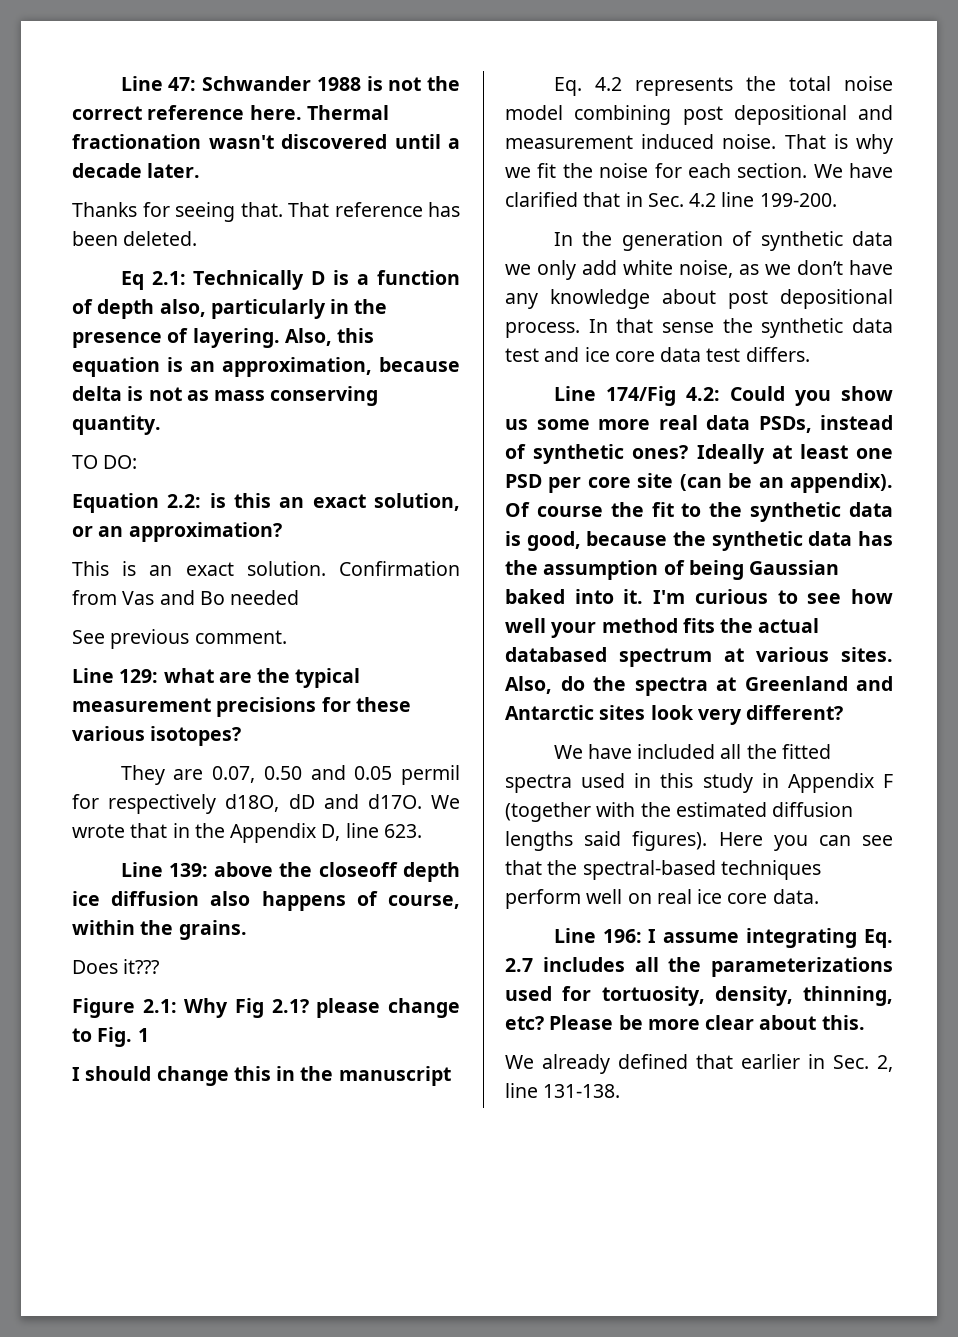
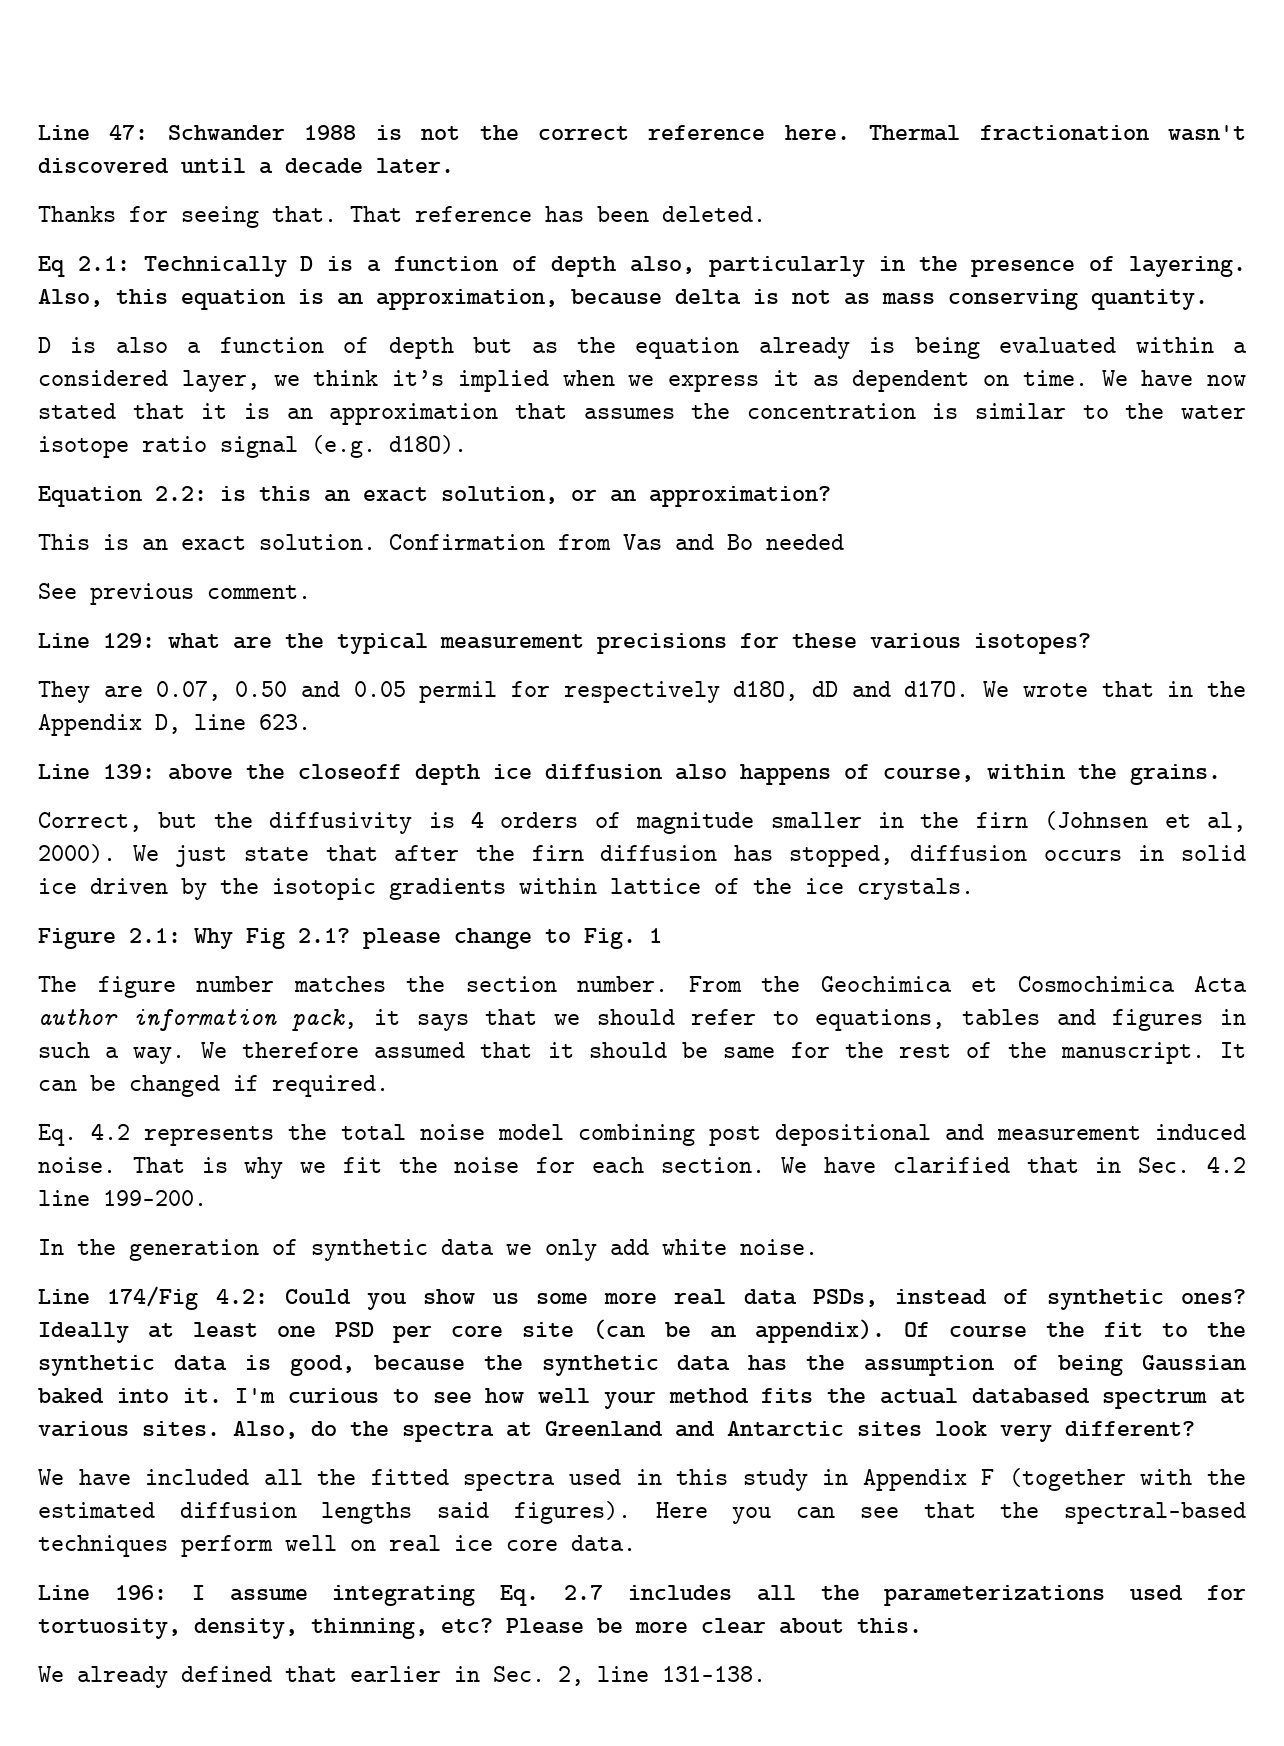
[72,455,138,469] TO DO: -> [38,337,1247,359] [38,370,1246,392] [38,403,1246,425] [38,435,467,458] D is also a function of depth but as the equation already is being evaluated within a considered layer, we think it’s implied when we express it as dependent on time. We have now stated that it is an approximation that assumes the concentration is similar to the water isotope ratio signal (e.g. d18O).
[72,959,160,974] Does it??? -> [38,811,1246,834] [38,844,1246,867] [38,878,974,900] Correct, but the diffusivity is 4 orders of magnitude smaller in the firn (Johnsen et al, 2000). We just state that after the firn diffusion has stopped, diffusion occurs in solid ice driven by the isotopic gradients within lattice of the ice crystals.
[72,1066,451,1086] I should change this in the manuscript -> [38,976,1247,998] [38,1009,1246,1031] [38,1042,1247,1064] [38,1075,389,1097] The figure number matches the section number. From the Geochimica et Cosmochimica Acta author information pack, it says that we should refer to equations, tables and figures in such a way. We therefore assumed that it should be same for the rest of the manuscript. It can be changed if required.
[679,260,893,278] [505,289,893,309] [505,318,893,338] [505,347,810,362] noise, as we don’t have any knowledge about post depositional process. In that sense the synthetic data test and ice core data test differs. -> [740,1239,818,1255] noise.

